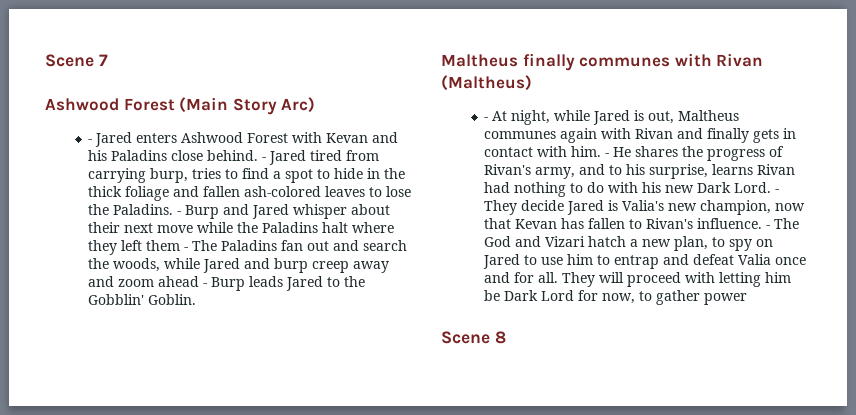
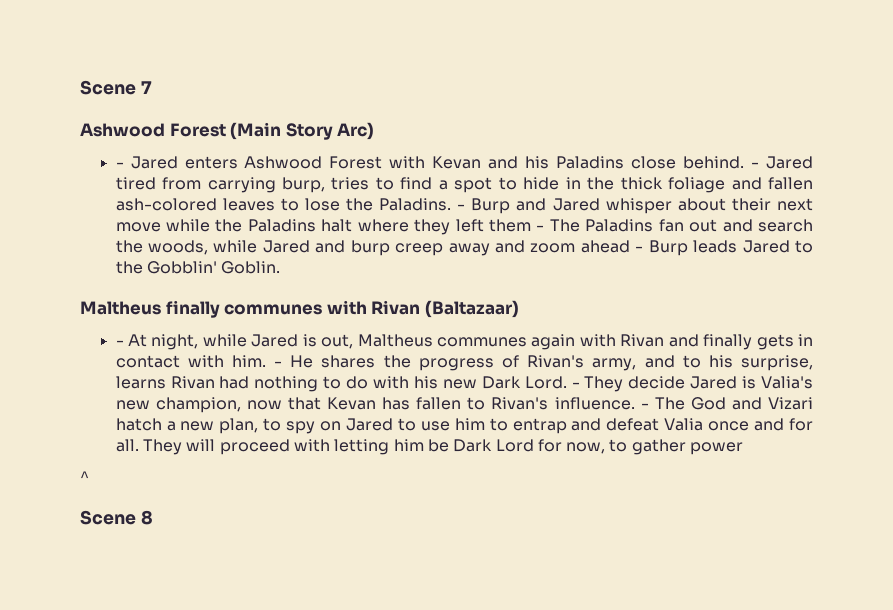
[441,75,532,91] (Maltheus) -> [424,300,519,318] (Baltazaar)
(748, 299) none -> [80,471,89,483] // ^

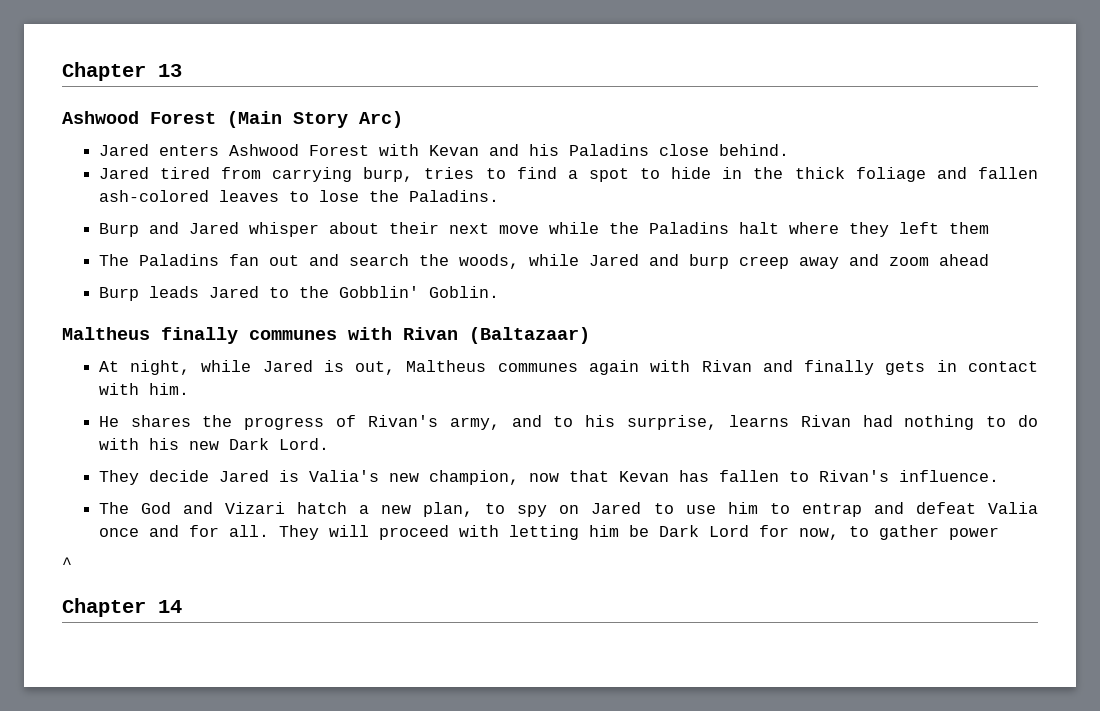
[80,80,152,95] Scene 7 -> [62,62,182,81] Chapter 13
[115,162,124,168] - -> (403, 119) none
[751,162,760,168] - -> (789, 150) //
[457,204,466,210] - -> (499, 196) //
[536,225,545,231] - -> (989, 228) //
[635,246,644,252] - -> (989, 260) //
[115,340,124,346] - -> (590, 335) none
[274,361,283,367] - -> (189, 389) //
[571,382,580,388] - -> (329, 444) //
[640,403,649,409] - -> (999, 476) //
[80,510,153,525] Scene 8 -> [62,598,182,617] Chapter 14

